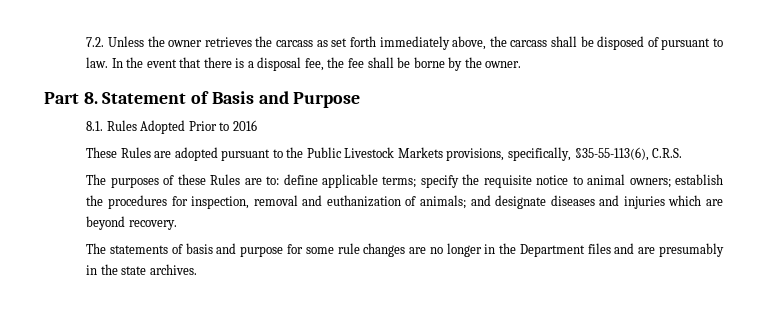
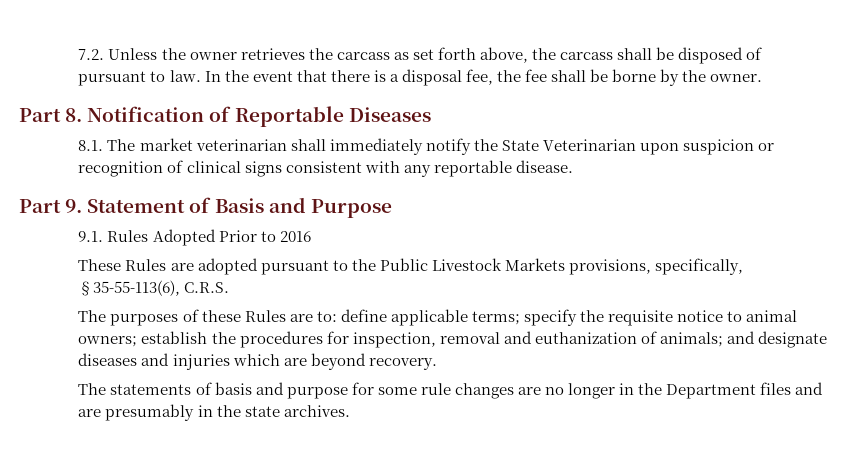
[379,36,450,50] immediately -> (476, 53) none
(98, 98) none -> [87,106,431,127] [78,138,774,155] [78,160,573,177] [19,199,83,213] Notification of Reportable Diseases // 8.1. The market veterinarian shall immediately notify the State Veterinarian upon suspicion or recognition of clinical signs consistent with any reportable disease. // Part 9.
[86,121,104,131] 8.1. -> [78,231,104,242] 9.1.

